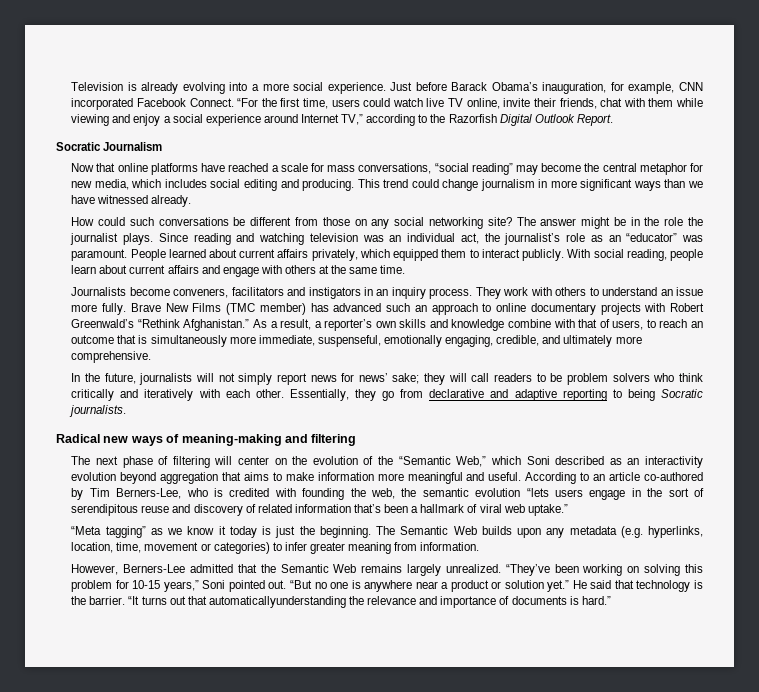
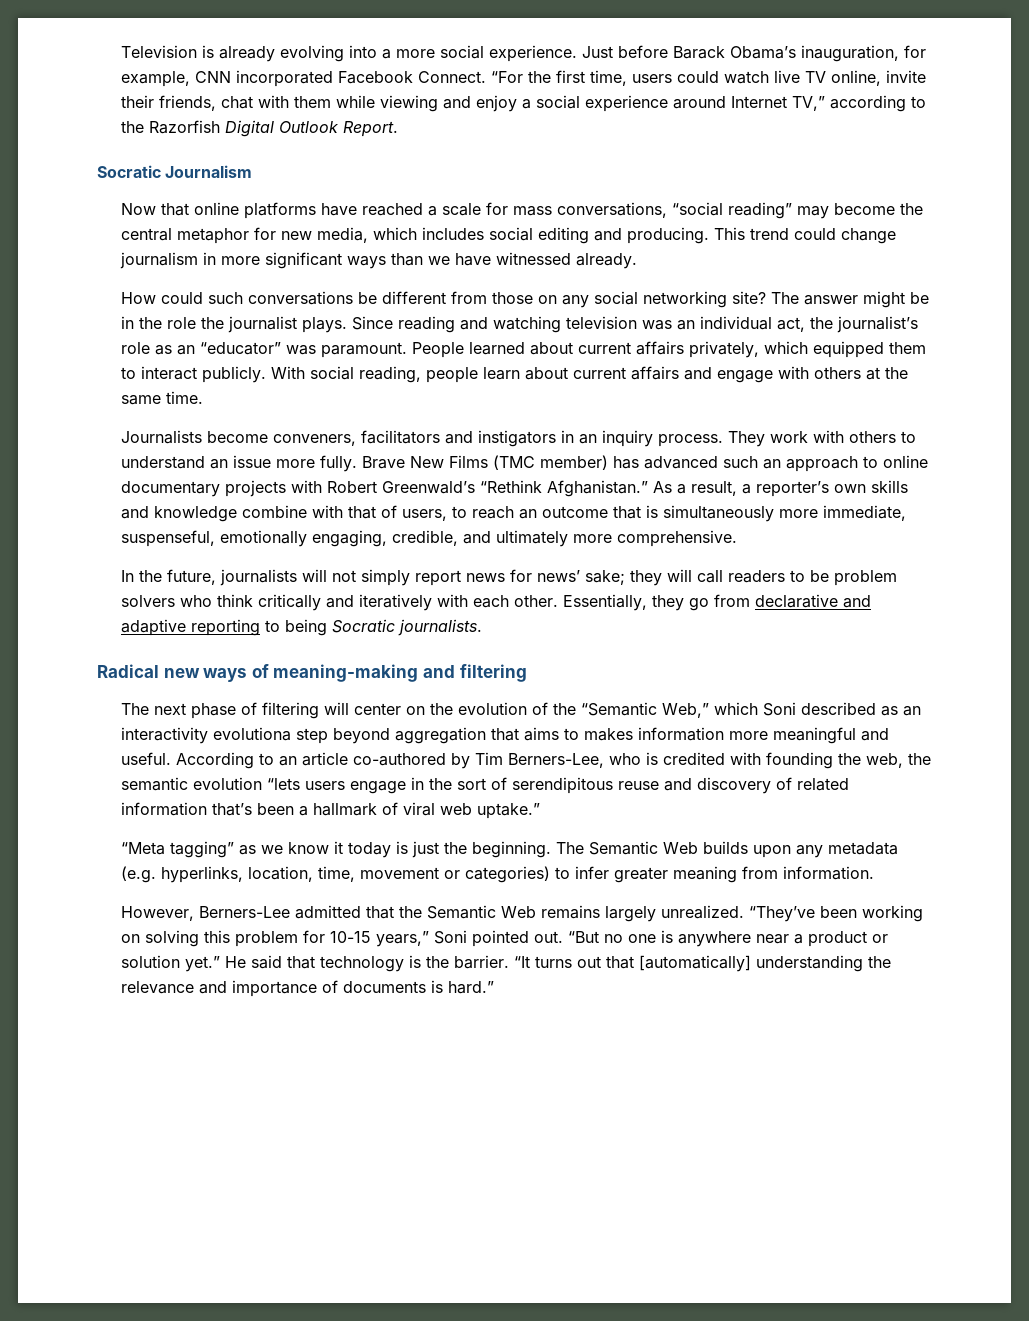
[71,472,117,481] evolution -> [213,727,329,744] evolutiona step
[285,472,314,481] make -> [584,728,634,741] makes
[208,596,346,608] automaticallyunderstanding -> [639,955,864,972] [automatically] understanding

